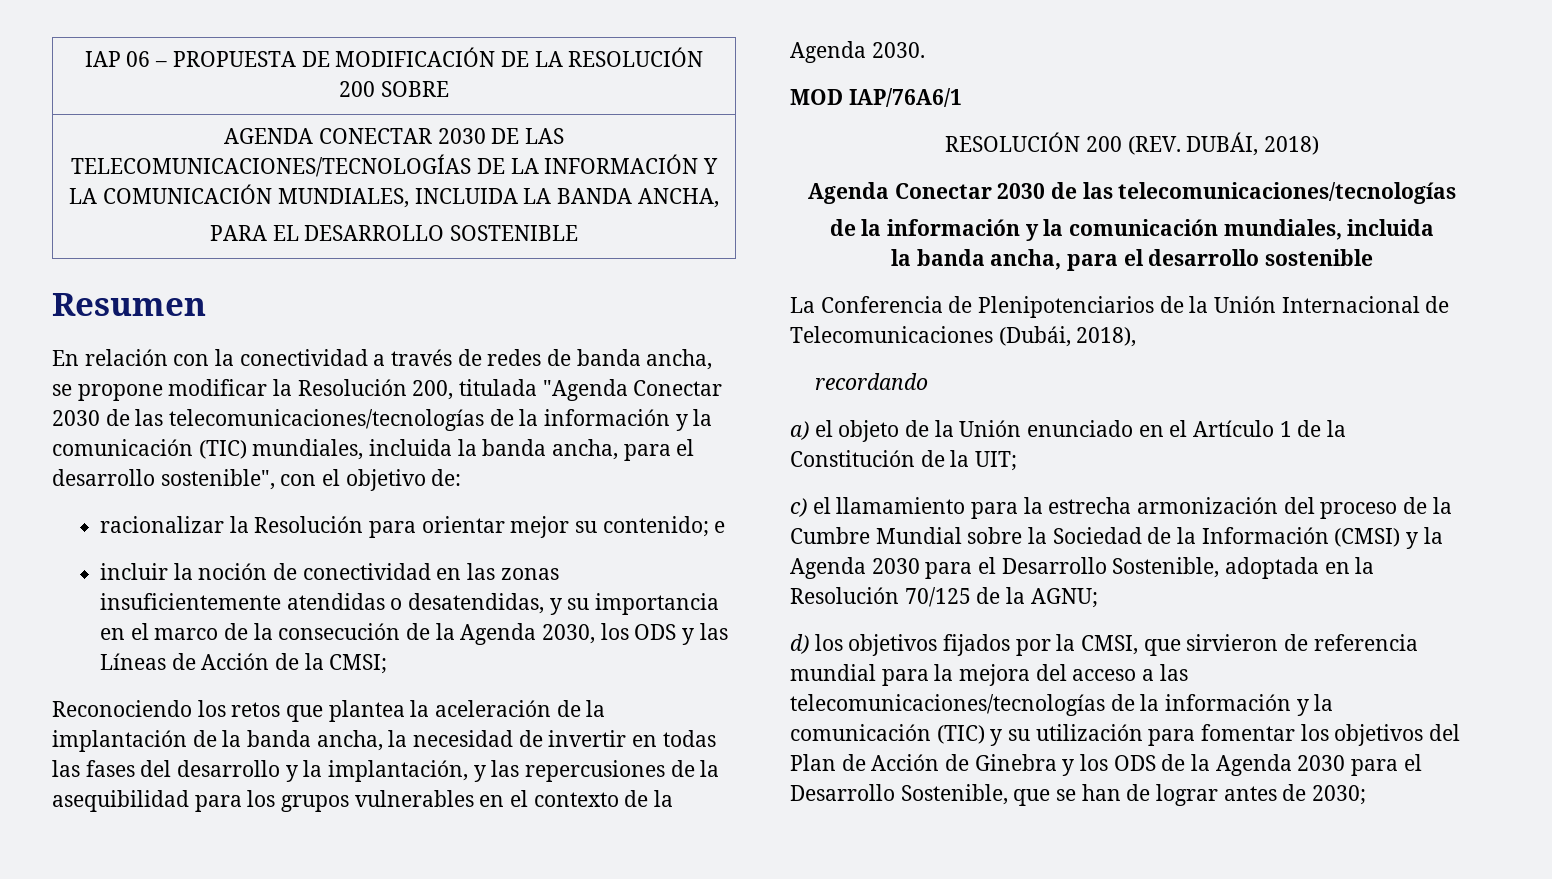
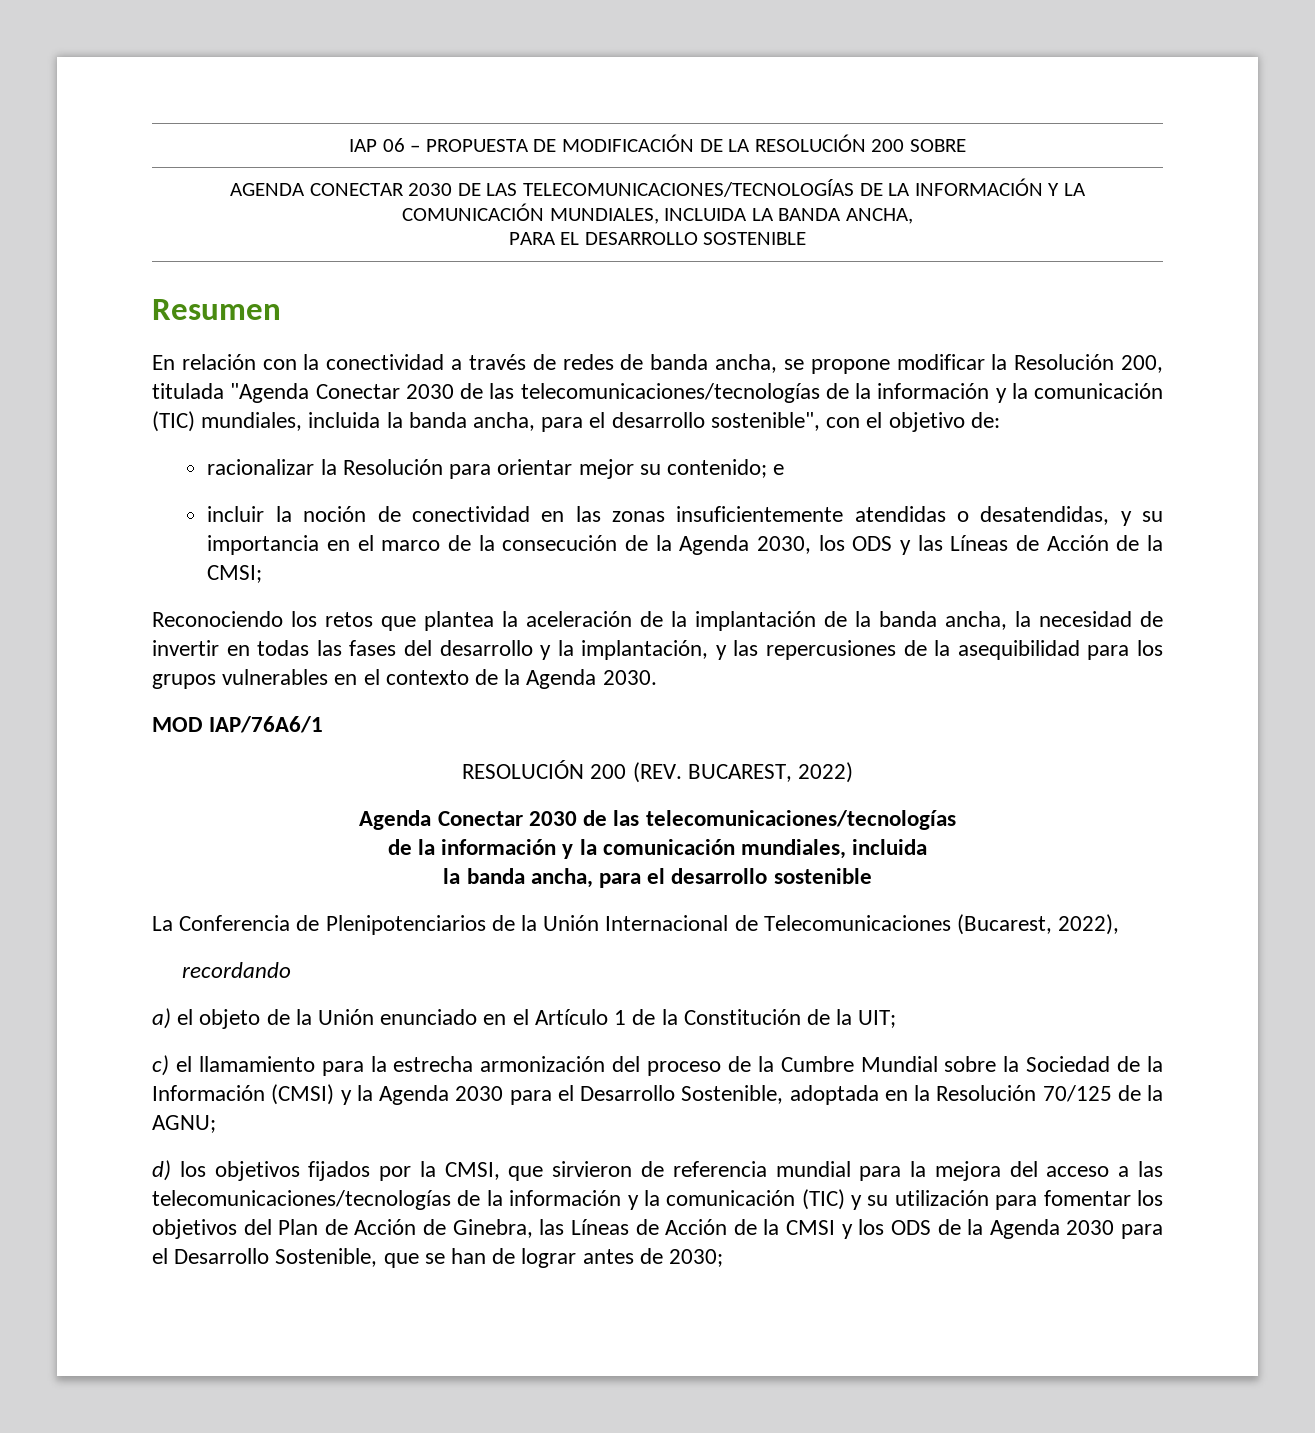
[1186,132,1319,156] DUBÁI, 2018) -> [687,762,853,783] BUCAREST, 2022)
[998,326,1137,347] (Dubái, 2018), -> [957,914,1120,935] (Bucarest, 2022),
[974,754,1057,771] Ginebra -> [452,1219,836,1238] Ginebra, las Líneas de Acción de la CMSI

